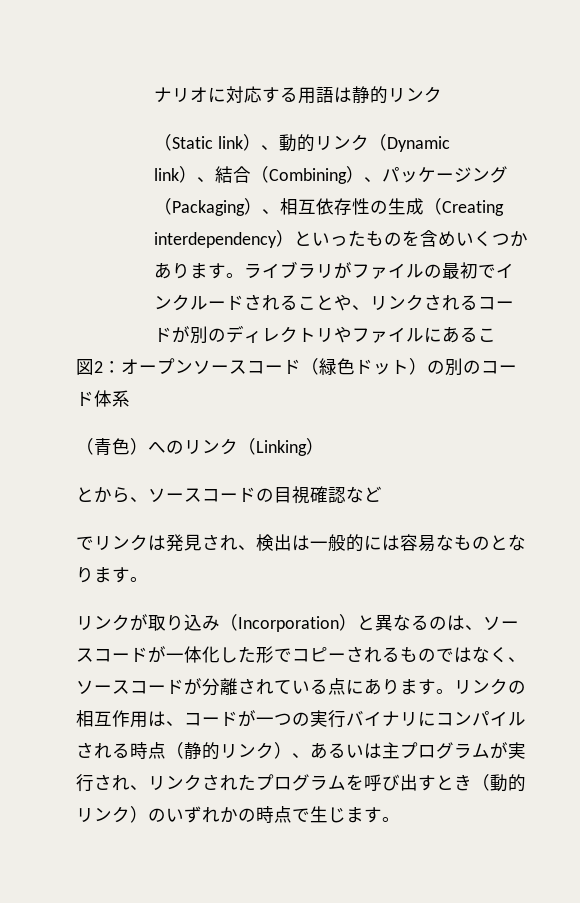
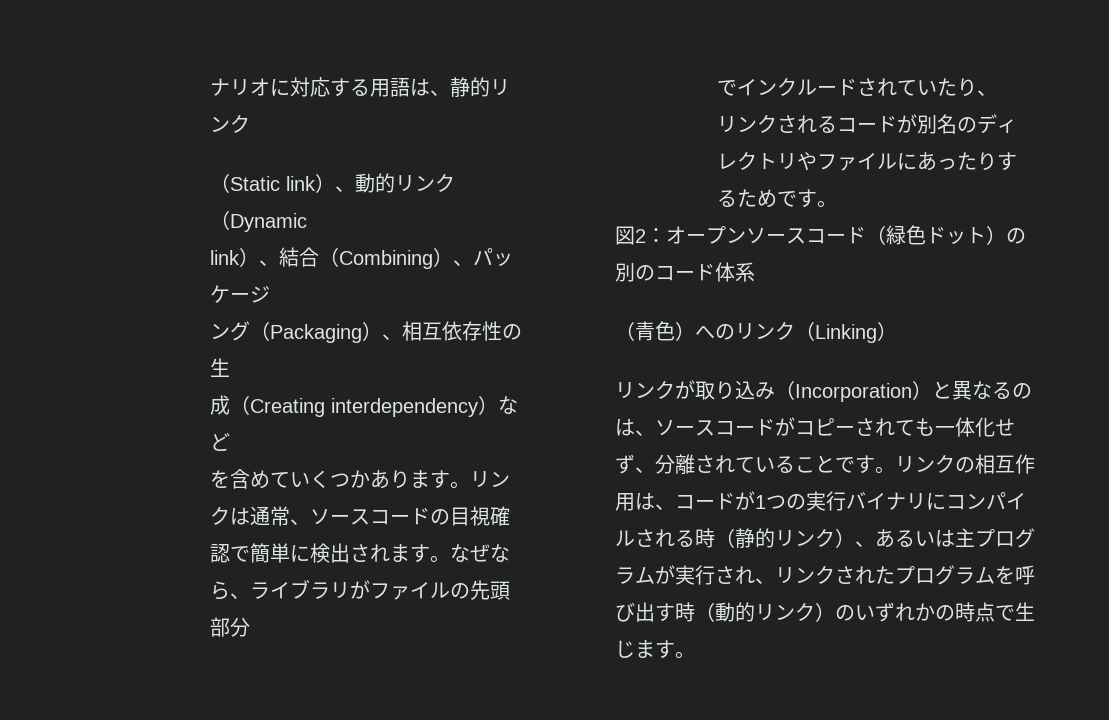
(352, 95) none -> [429,90,450,96] 、
(472, 174) none -> (270, 294) //
(406, 206) none -> (230, 367) //
[293,230,456,247] といったものを含め -> [497,396,518,414] [209,432,230,451] [209,469,290,489] など // を含めて
(244, 275) none -> [469,471,510,488] [209,506,510,526] [209,543,510,563] [209,581,250,600] リンクは通常、ソースコードの目視確認で簡単に検出されます。なぜなら、
[441,262,478,279] 最初 -> [469,580,510,600] [209,617,250,637] 先頭部分 //
[279,294,370,311] ることや、 -> [896,78,997,97] ていたり、 //
(208, 335) none -> [936,114,957,134] 名
[459,327,496,342] るこ -> [936,152,1017,171] [716,189,837,208] ったりするためです。
[75,486,382,504] [75,534,526,552] [75,567,148,583] // とから、ソースコードの目視確認など // でリンクは発見され、検出は一般的には容易なものとなります。 -> (897, 331) none
[165,646,526,663] [75,678,202,695] 一体化した形でコピーされるものではなく、ソースコードが -> [794,417,1015,437] [614,454,655,474] コピーされても一体化せず、
[327,678,418,695] 点にありま -> [794,455,855,473] ことで
[255,717,274,725] 一 -> [754,495,766,509] 1
[147,742,166,759] 点 -> (715, 538) none
[435,774,472,791] とき -> [674,602,695,622] 時

